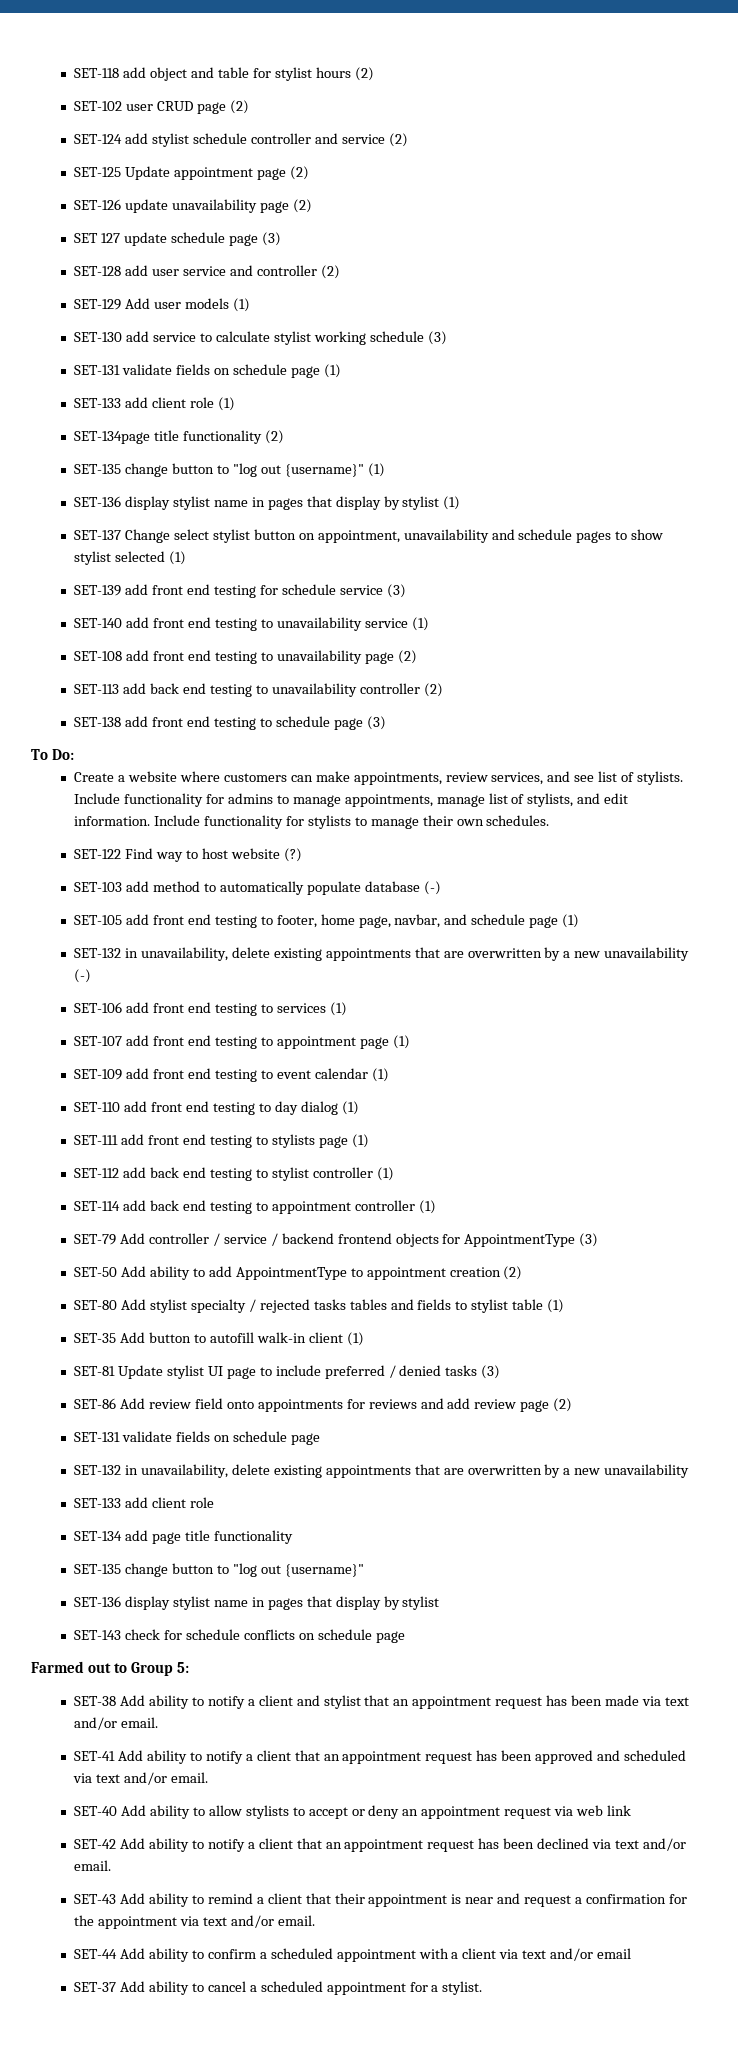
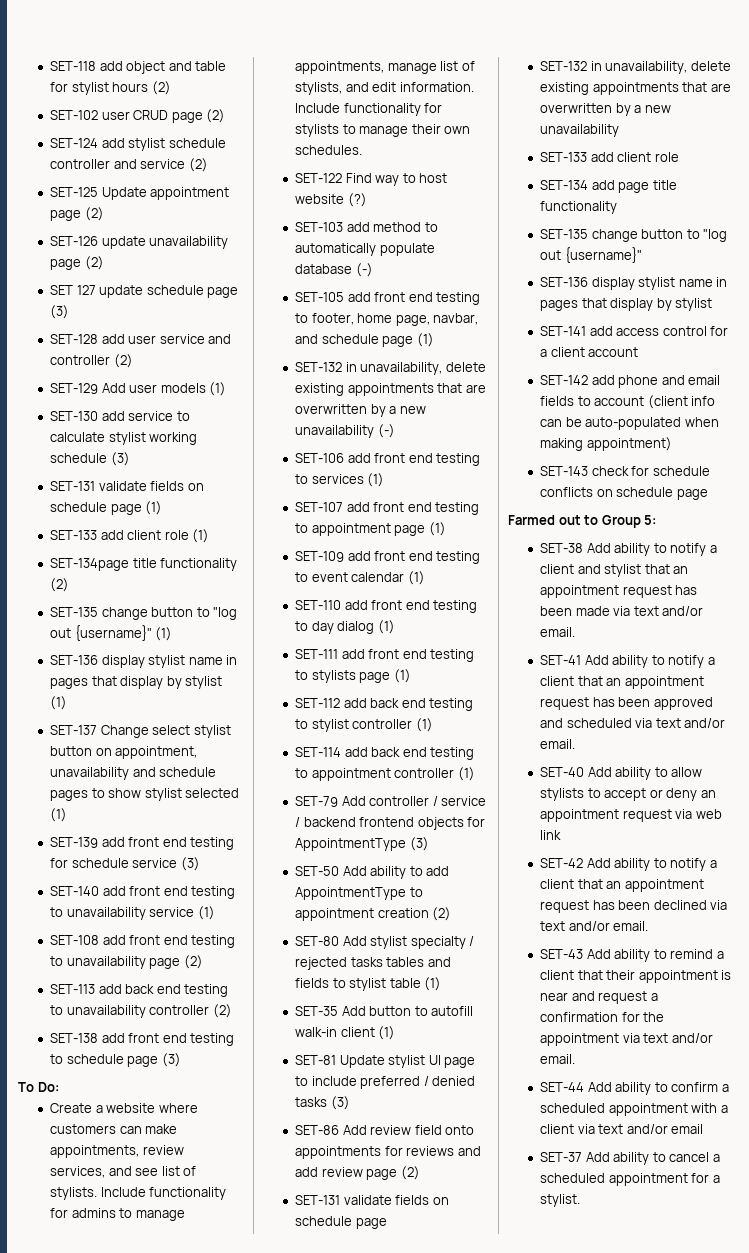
(440, 1603) none -> [540,326,729,336] [540,347,639,357] [540,375,721,388] [540,395,716,409] [540,417,719,430] [540,437,672,451] // SET-141 add access control for a client account // SET-142 add phone and email fields to account (client info can be auto-populated when making appointment)

